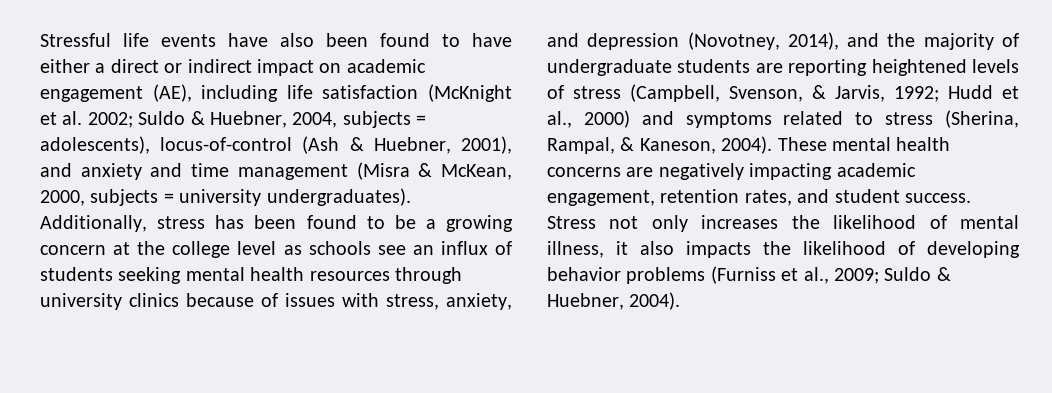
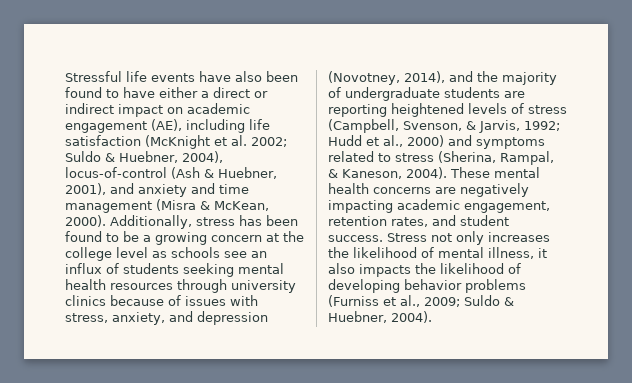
[292,111,427,128] [40,136,150,154] 2004, subjects = adolescents), -> [182,151,223,163] 2004),
[40,188,411,206] 2000, subjects = university undergraduates). -> [65,215,106,227] 2000).

